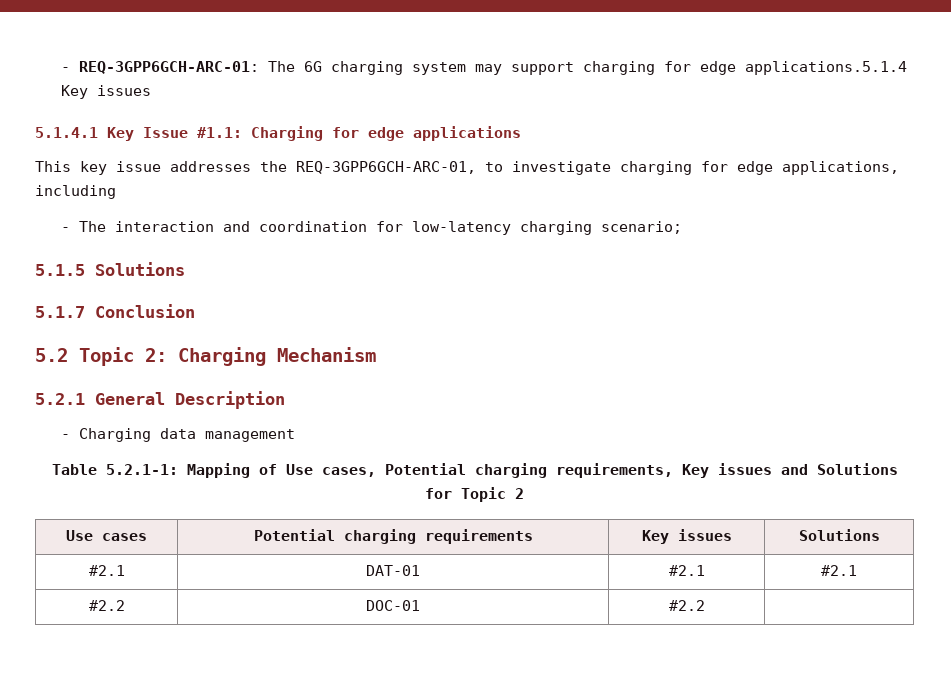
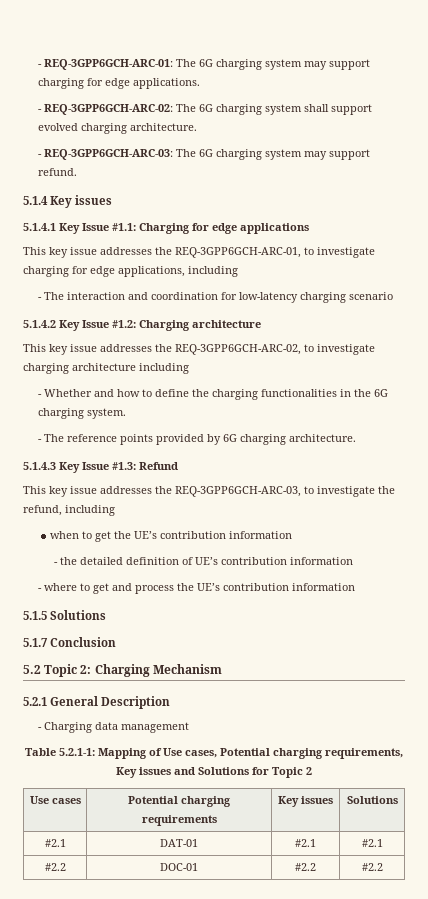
[745,61,908,75] applications.5.1.4 -> [133,78,201,89] [38,104,373,115] [38,123,198,134] [38,149,371,160] [38,168,78,176] [23,196,48,205] applications. // - REQ-3GPP6GCH-ARC-02: The 6G charging system shall support evolved charging architecture. // - REQ-3GPP6GCH-ARC-03: The 6G charging system may support refund. // 5.1.4
[601,221,683,234] scenario; -> [349,292,394,300] [23,320,261,331] [23,344,375,355] [23,363,189,374] [38,389,389,400] [38,408,127,419] [38,434,357,445] [23,462,178,473] [23,486,395,497] [23,505,115,516] [50,531,293,542] [53,557,353,565] [38,583,356,594] scenario // 5.1.4.2 Key Issue #1.2: Charging architecture // This key issue addresses the REQ-3GPP6GCH-ARC-02, to investigate charging architecture including // - Whether and how to define the charging functionalities in the 6G charging system. // - The reference points provided by 6G charging architecture. // 5.1.4.3 Key Issue #1.3: Refund // This key issue addresses the REQ-3GPP6GCH-ARC-03, to investigate the refund, including // when to get the UE’s contribution information // - the detailed definition of UE’s contribution information // - where to get and process the UE’s contribution information
(705, 605) none -> [361,863,383,871] #2.2

